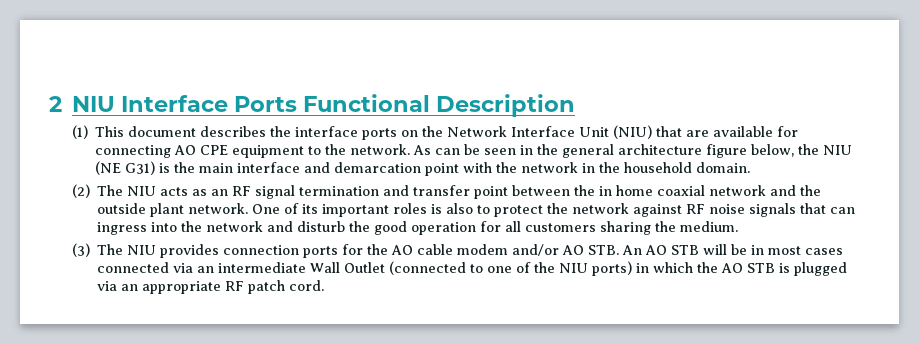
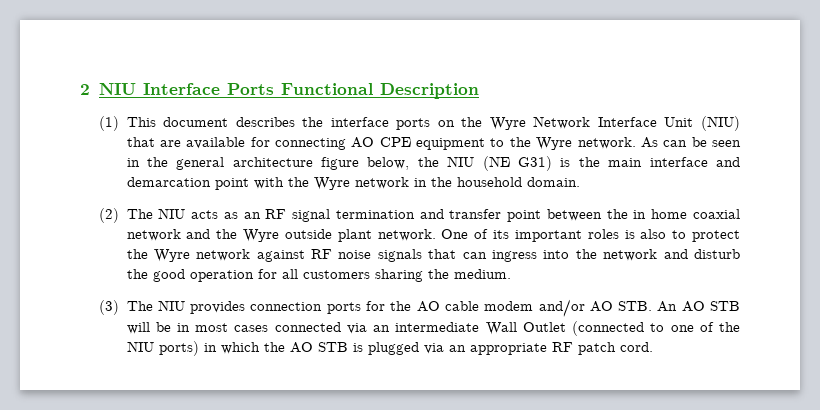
(444, 131) none -> [489,117,526,130] Wyre
(347, 149) none -> [536,137,573,150] Wyre
(518, 167) none -> [313,177,350,190] Wyre
(822, 190) none -> [243,229,280,242] Wyre
(569, 208) none -> [153,249,190,262] Wyre

